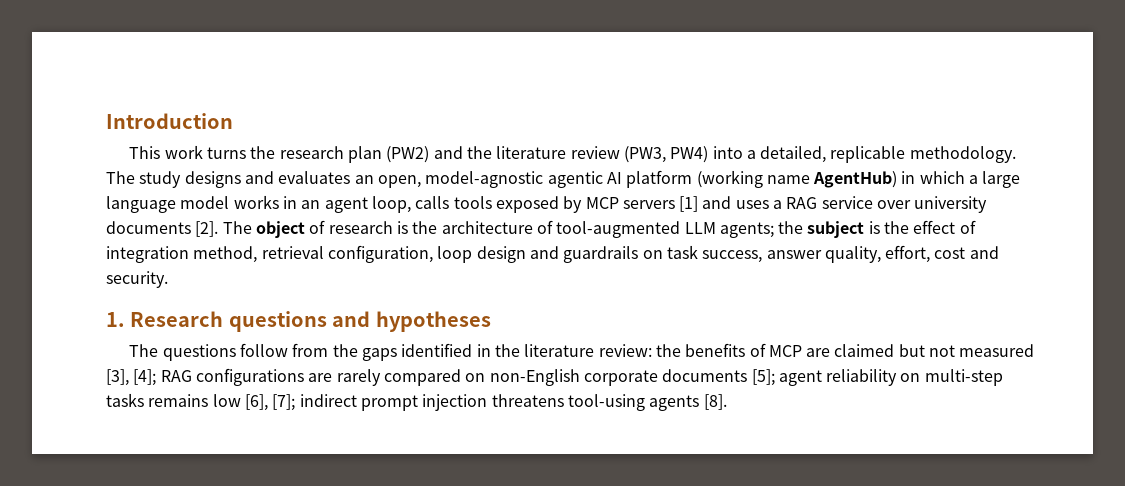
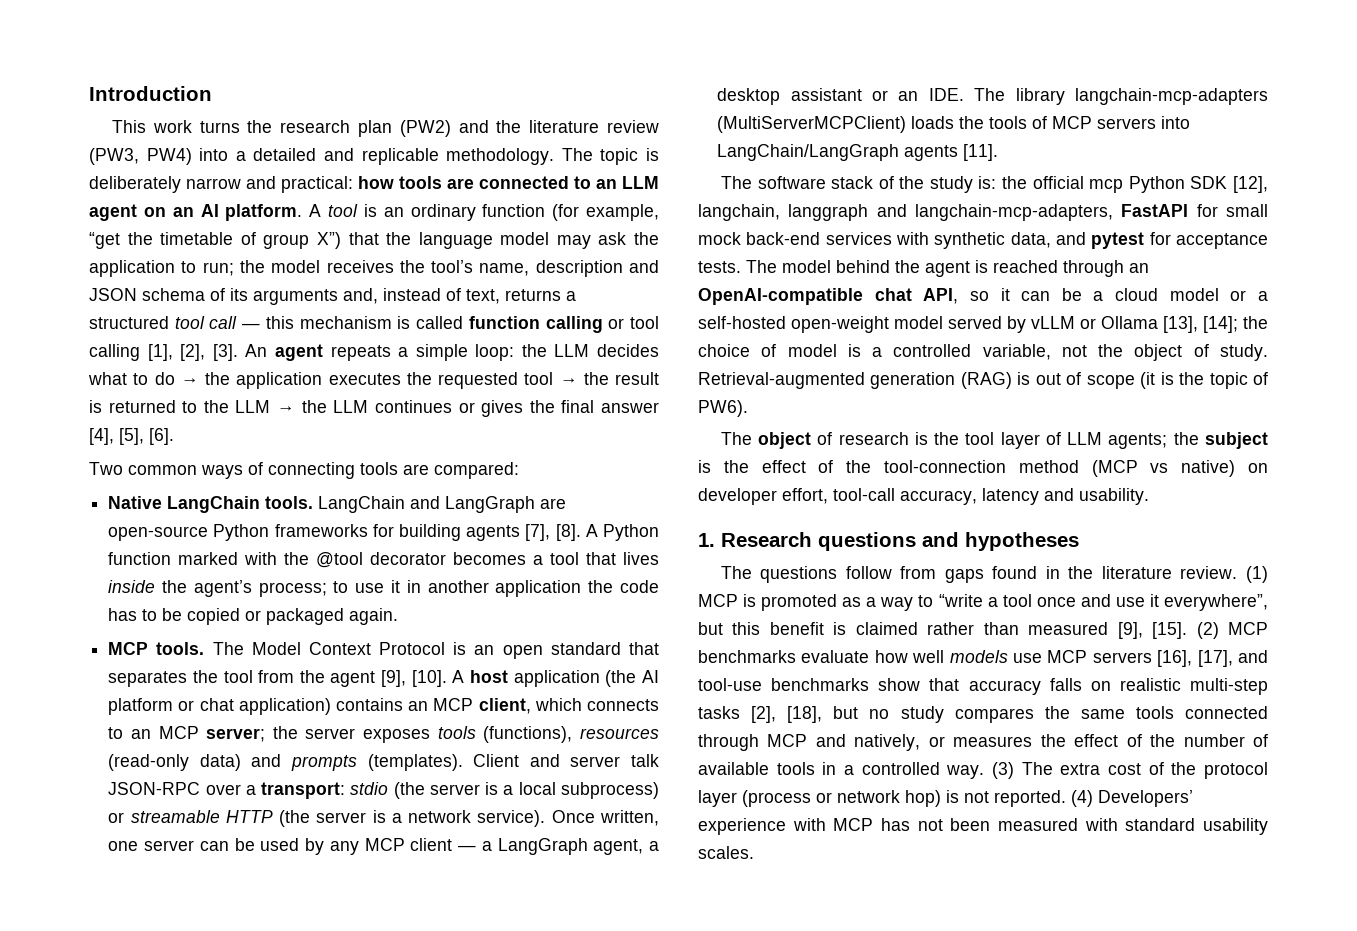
[760,146,827,163] detailed, -> [253,148,354,161] detailed and
[139,170,1021,188] [106,195,988,213] [106,221,219,237] study designs and evaluates an open, model-agnostic agentic AI platform (working name AgentHub) in which a large language model works in an agent loop, calls tools exposed by MCP servers [1] and uses a RAG service over university documents [2]. -> [600,148,660,165] [89,176,659,193] [89,204,659,221] [89,232,659,249] [89,260,659,277] [89,288,576,305] [89,316,660,333] [89,344,659,361] [88,372,659,389] [89,400,660,417] [89,428,174,445] [89,462,519,479] [108,496,567,513] [108,524,660,541] [108,552,660,568] [108,580,659,597] [108,608,399,625] [108,642,659,659] [108,670,659,687] [108,698,660,715] [108,726,660,743] [108,754,659,771] [108,782,659,799] [108,810,659,827] [108,838,659,855] [717,88,1268,105] [717,116,1191,133] [717,144,999,161] [720,176,1268,193] [698,204,1268,221] [698,232,1268,249] [698,260,1149,277] [698,288,1268,305] [698,316,1268,333] [698,344,1268,361] [698,372,1268,389] [698,400,748,417] topic is deliberately narrow and practical: how tools are connected to an LLM agent on an AI platform. A tool is an ordinary function (for example, “get the timetable of group X”) that the language model may ask the application to run; the model receives the tool’s name, description and JSON schema of its arguments and, instead of text, returns a structured tool call — this mechanism is called function calling or tool calling [1], [2], [3]. An agent repeats a simple loop: the LLM decides what to do → the application executes the requested tool → the result is returned to the LLM → the LLM continues or gives the final answer [4], [5], [6]. // Two common ways of connecting tools are compared: // Native LangChain tools. LangChain and LangGraph are open-source Python frameworks for building agents [7], [8]. A Python function marked with the @tool decorator becomes a tool that lives inside the agent’s process; to use it in another application the code has to be copied or packaged again. // MCP tools. The Model Context Protocol is an open standard that separates the tool from the agent [9], [10]. A host application (the AI platform or chat application) contains an MCP client, which connects to an MCP server; the server exposes tools (functions), resources (read-only data) and prompts (templates). Client and server talk JSON-RPC over a transport: stdio (the server is a local subprocess) or streamable HTTP (the server is a network service). Once written, one server can be used by any MCP client — a LangGraph agent, a desktop assistant or an IDE. The library langchain-mcp-adapters (MultiServerMCPClient) loads the tools of MCP servers into LangChain/LangGraph agents [11]. // The software stack of the study is: the official mcp Python SDK [12], langchain, langgraph and langchain-mcp-adapters, FastAPI for small mock back-end services with synthetic data, and pytest for acceptance tests. The model behind the agent is reached through an OpenAI-compatible chat API, so it can be a cloud model or a self-hosted open-weight model served by vLLM or Ollama [13], [14]; the choice of model is a controlled variable, not the object of study. Retrieval-augmented generation (RAG) is out of scope (it is the topic of PW6). //
[441,220,681,238] architecture of tool-augmented -> [965,432,1061,449] tool layer of
[106,245,999,263] [106,271,168,288] integration method, retrieval configuration, loop design and guardrails on task success, answer quality, effort, cost and security. -> [846,460,1268,477] [698,488,1149,505] the tool-connection method (MCP vs native) on developer effort, tool-call accuracy, latency and usability.
[332,343,1035,361] [106,368,1003,386] [106,393,727,411] the gaps identified in the literature review: the benefits of MCP are claimed but not measured [3], [4]; RAG configurations are rarely compared on non-English corporate documents [5]; agent reliability on multi-step tasks remains low [6], [7]; indirect prompt injection threatens tool-using agents [8]. -> [944,566,1268,583] [698,594,1268,611] [698,622,1268,639] [698,650,1268,667] [698,678,1268,695] [698,706,1268,723] [698,734,1268,751] [698,762,1268,779] [698,790,1193,807] [698,818,1268,835] [698,846,754,859] gaps found in the literature review. (1) MCP is promoted as a way to “write a tool once and use it everywhere”, but this benefit is claimed rather than measured [9], [15]. (2) MCP benchmarks evaluate how well models use MCP servers [16], [17], and tool-use benchmarks show that accuracy falls on realistic multi-step tasks [2], [18], but no study compares the same tools connected through MCP and natively, or measures the effect of the number of available tools in a controlled way. (3) The extra cost of the protocol layer (process or network hop) is not reported. (4) Developers’ experience with MCP has not been measured with standard usability scales.

